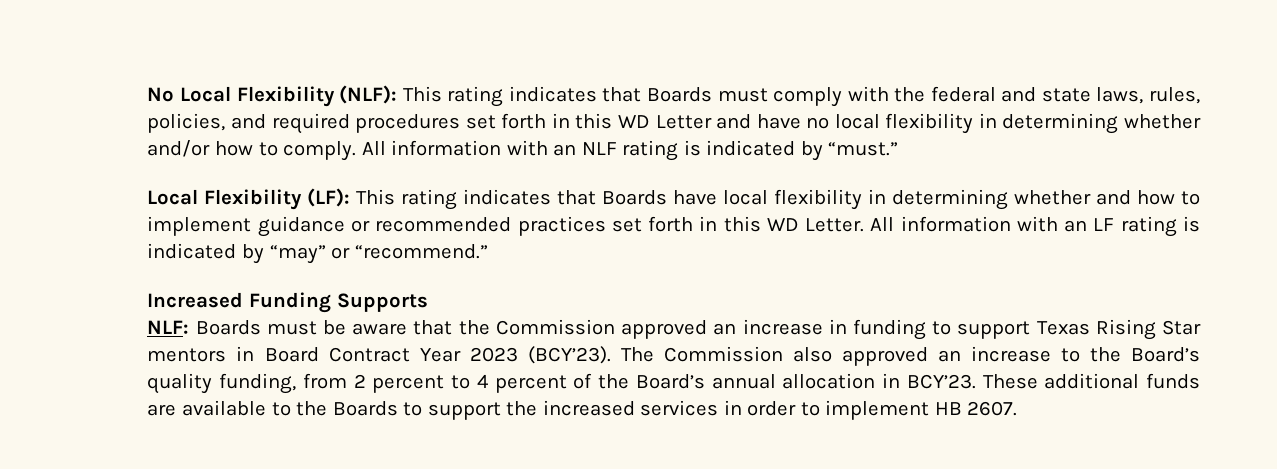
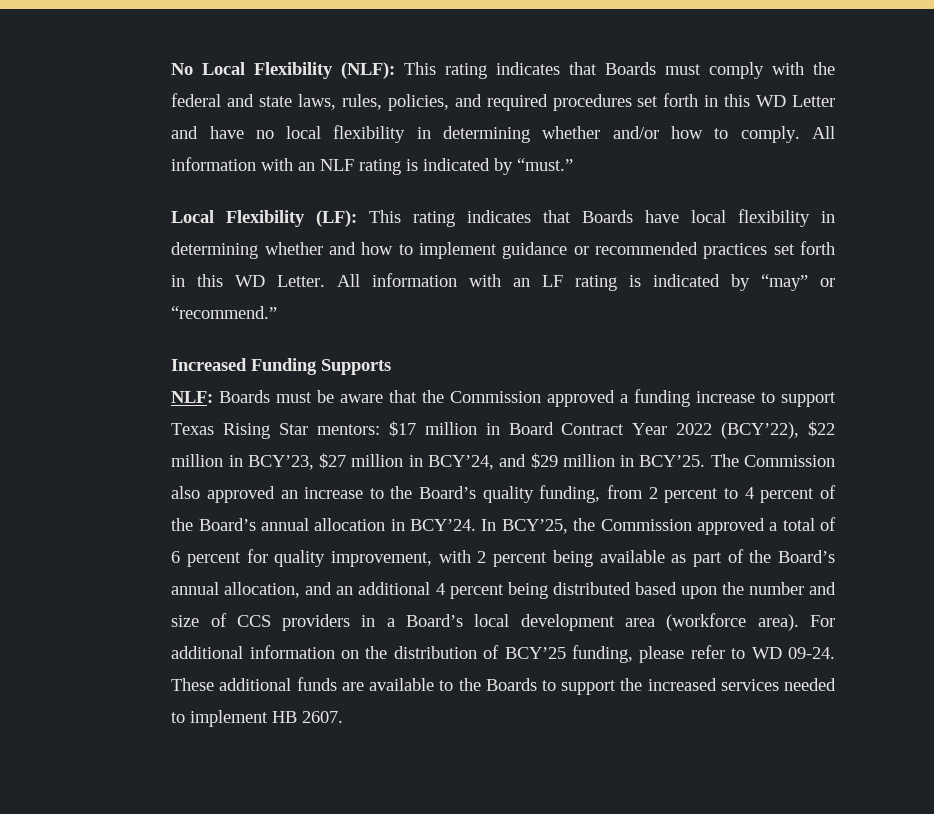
[713,319,926,340] an increase in funding -> [620,389,756,407] a funding increase
[147,348,227,362] mentors -> [316,421,477,437] mentors: $17 million
[469,346,611,364] 2023 (BCY’23). -> [676,421,835,439] [171,453,706,470] 2022 (BCY’22), $22 million in BCY’23, $27 million in BCY’24, and $29 million in BCY’25.
[906,374,976,389] BCY’23. -> [410,517,837,535] [171,549,836,567] [171,582,836,599] [171,613,835,631] [171,645,835,663] BCY’24. In BCY’25, the Commission approved a total of 6 percent for quality improvement, with 2 percent being available as part of the Board’s annual allocation, and an additional 4 percent being distributed based upon the number and size of CCS providers in a Board’s local development area (workforce area). For additional information on the distribution of BCY’25 funding, please refer to WD 09-24.
[723,400,797,416] in order -> [783,678,836,691] needed

